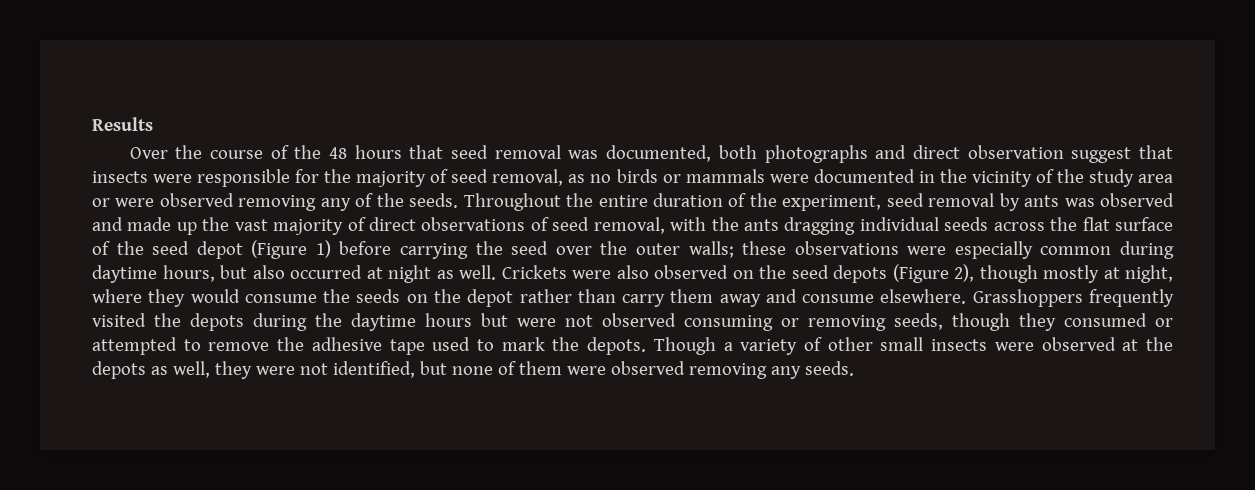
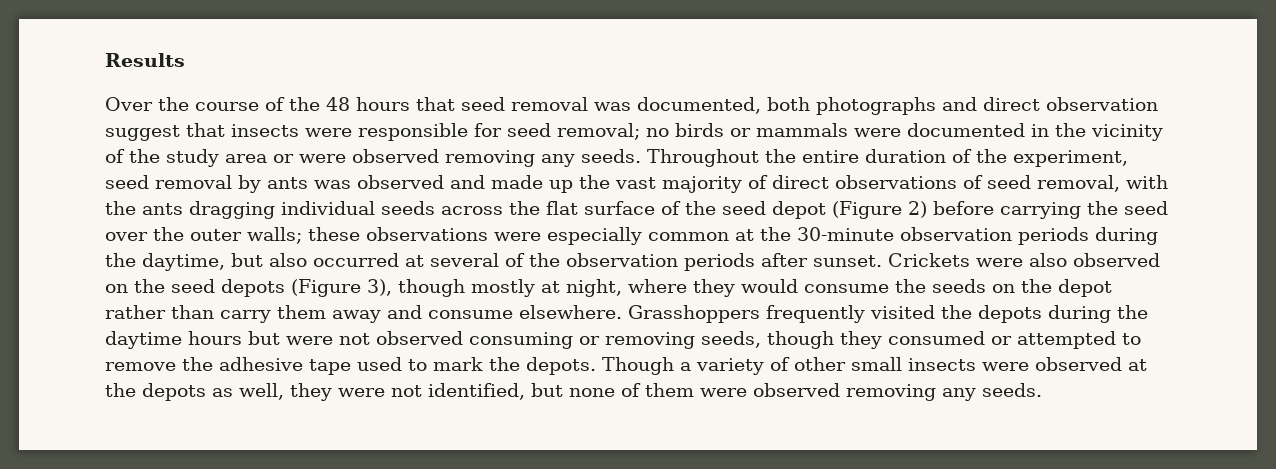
[324,169,586,187] the majority of seed removal, as -> [507,123,640,140] seed removal;
[355,193,404,207] of the -> (575, 160) none
[315,240,331,258] 1) -> [908,201,927,218] 2)
[1119,241,1174,259] [92,265,496,283] during daytime hours, but also occurred at night as well. -> [735,227,1158,245] [105,253,882,271] at the 30-minute observation periods during the daytime, but also occurred at several of the observation periods after sunset.
[954,264,974,282] 2), -> [367,279,392,296] 3),

